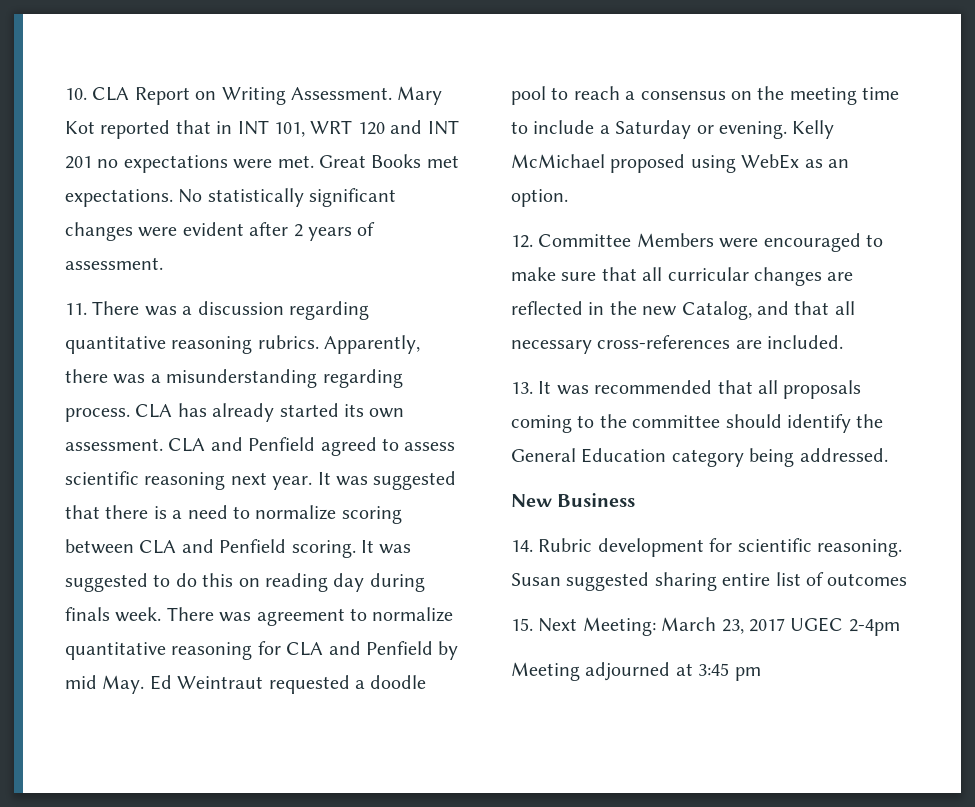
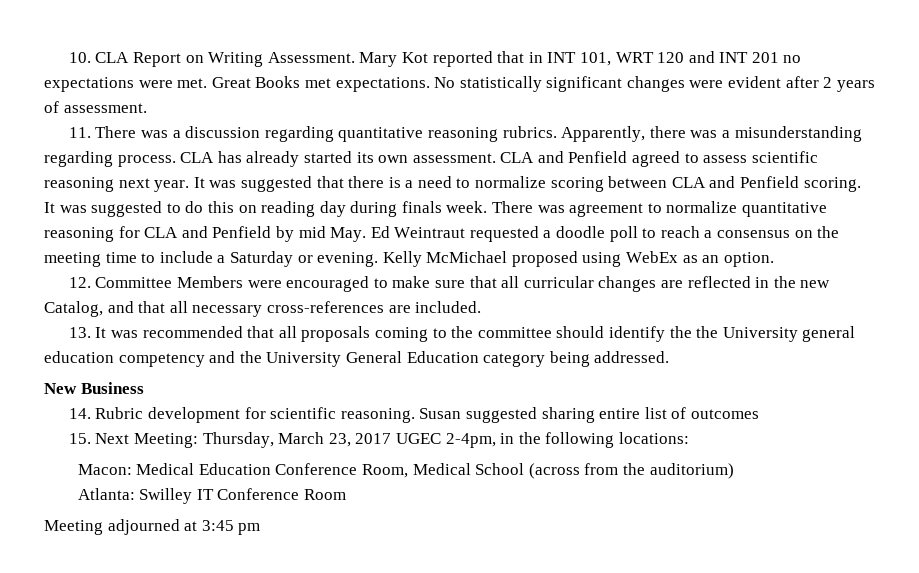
[511,86,546,105] pool -> [609,226,638,242] poll
(884, 421) none -> [696,326,856,342] [44,351,342,367] the University general education competency and the University
(656, 626) none -> [202,432,274,448] Thursday,
[848,619,900,636] 2-4pm -> [445,432,689,448] [77,463,734,479] [77,488,346,504] 2-4pm, in the following locations: // Macon: Medical Education Conference Room, Medical School (across from the auditorium) // Atlanta: Swilley IT Conference Room

